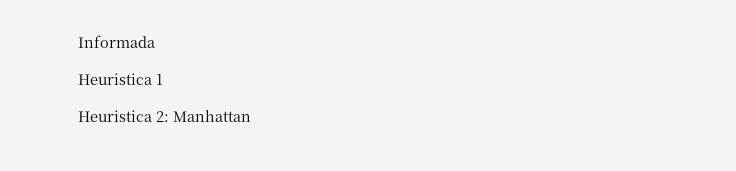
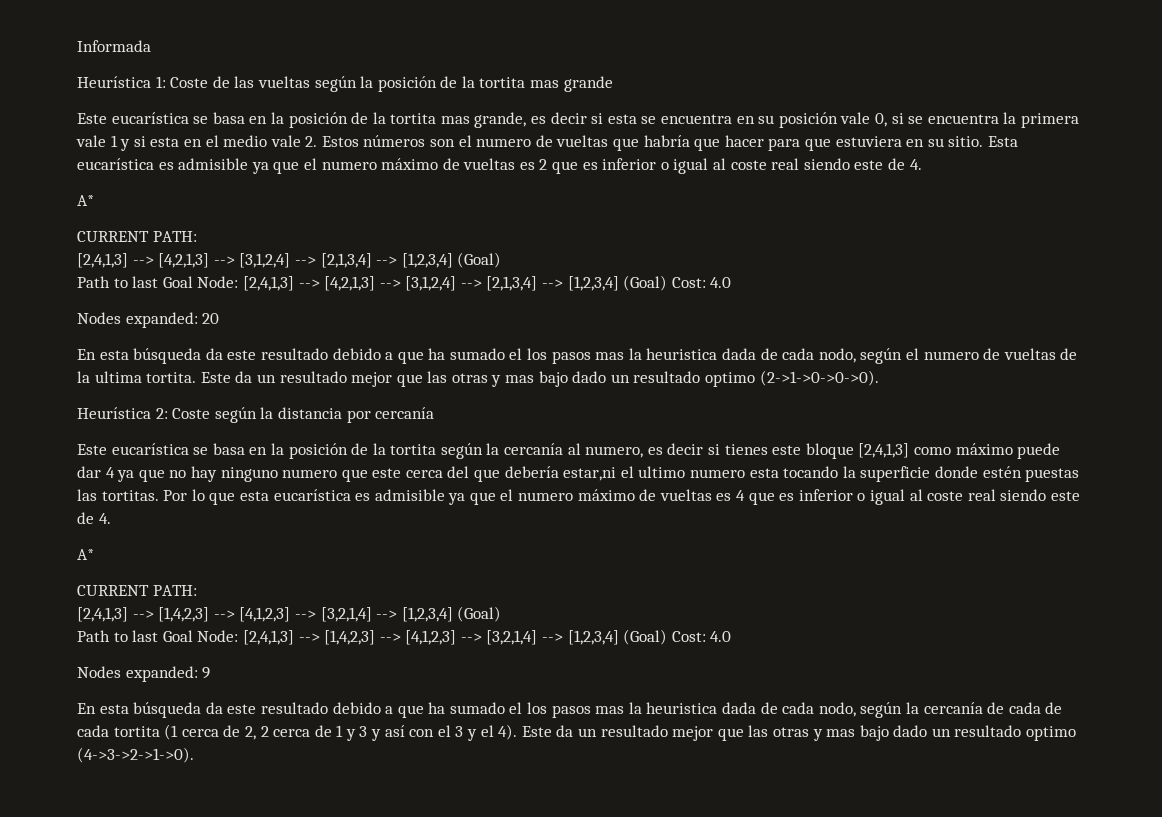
[78,73,163,85] [78,110,251,122] Heuristica 1 // Heuristica 2: Manhattan -> [77,76,613,92] [77,112,1079,128] [76,135,1018,151] [77,158,922,174] [77,195,94,206] [77,231,197,242] [77,252,502,268] [77,275,732,291] [77,312,220,328] [77,348,1078,364] [77,370,879,387] [77,407,435,423] [77,443,1061,459] [77,466,1080,482] [77,489,1080,505] [77,512,111,524] [77,549,94,560] [77,585,197,596] [77,606,502,622] [77,629,732,645] [77,666,211,682] [77,702,1063,718] [77,724,1077,741] [77,747,194,763] Heurística 1: Coste de las vueltas según la posición de la tortita mas grande // Este eucarística se basa en la posición de la tortita mas grande, es decir si esta se encuentra en su posición vale 0, si se encuentra la primera vale 1 y si esta en el medio vale 2. Estos números son el numero de vueltas que habría que hacer para que estuviera en su sitio. Esta eucarística es admisible ya que el numero máximo de vueltas es 2 que es inferior o igual al coste real siendo este de 4. // A* // CURRENT PATH: // [2,4,1,3] --> [4,2,1,3] --> [3,1,2,4] --> [2,1,3,4] --> [1,2,3,4] (Goal) // Path to last Goal Node: [2,4,1,3] --> [4,2,1,3] --> [3,1,2,4] --> [2,1,3,4] --> [1,2,3,4] (Goal) Cost: 4.0 // Nodes expanded: 20 // En esta búsqueda da este resultado debido a que ha sumado el los pasos mas la heuristica dada de cada nodo, según el numero de vueltas de la ultima tortita. Este da un resultado mejor que las otras y mas bajo dado un resultado optimo (2->1->0->0->0). // Heurística 2: Coste según la distancia por cercanía // Este eucarística se basa en la posición de la tortita según la cercanía al numero, es decir si tienes este bloque [2,4,1,3] como máximo puede dar 4 ya que no hay ninguno numero que este cerca del que debería estar,ni el ultimo numero esta tocando la superficie donde estén puestas las tortitas. Por lo que esta eucarística es admisible ya que el numero máximo de vueltas es 4 que es inferior o igual al coste real siendo este de 4. // A* // CURRENT PATH: // [2,4,1,3] --> [1,4,2,3] --> [4,1,2,3] --> [3,2,1,4] --> [1,2,3,4] (Goal) // Path to last Goal Node: [2,4,1,3] --> [1,4,2,3] --> [4,1,2,3] --> [3,2,1,4] --> [1,2,3,4] (Goal) Cost: 4.0 // Nodes expanded: 9 // En esta búsqueda da este resultado debido a que ha sumado el los pasos mas la heuristica dada de cada nodo, según la cercanía de cada de cada tortita (1 cerca de 2, 2 cerca de 1 y 3 y así con el 3 y el 4). Este da un resultado mejor que las otras y mas bajo dado un resultado optimo (4->3->2->1->0).

